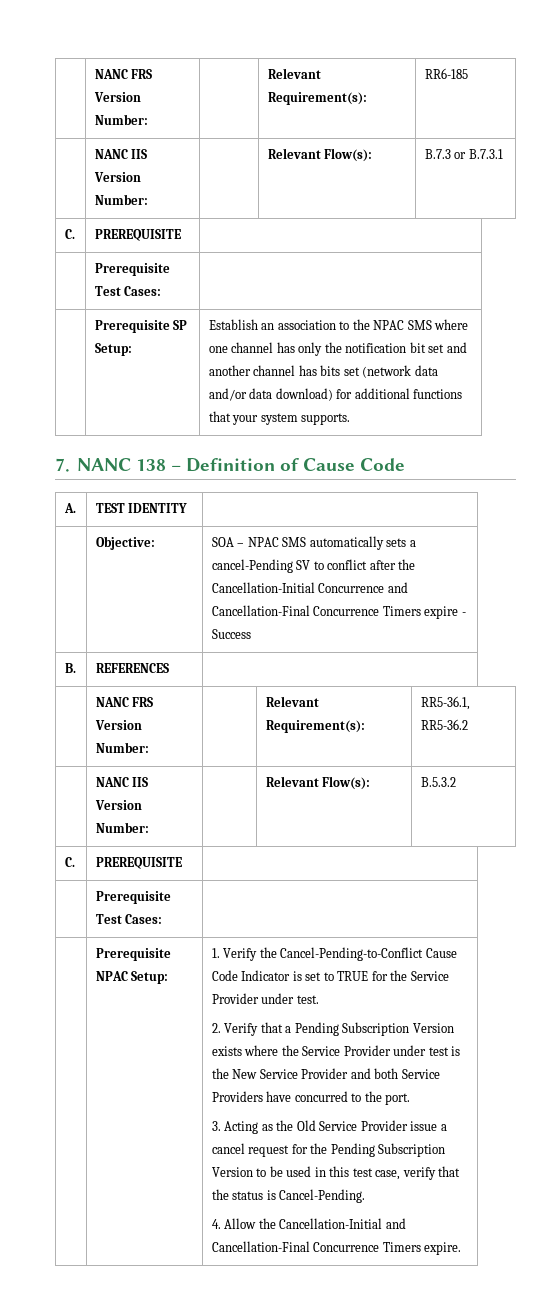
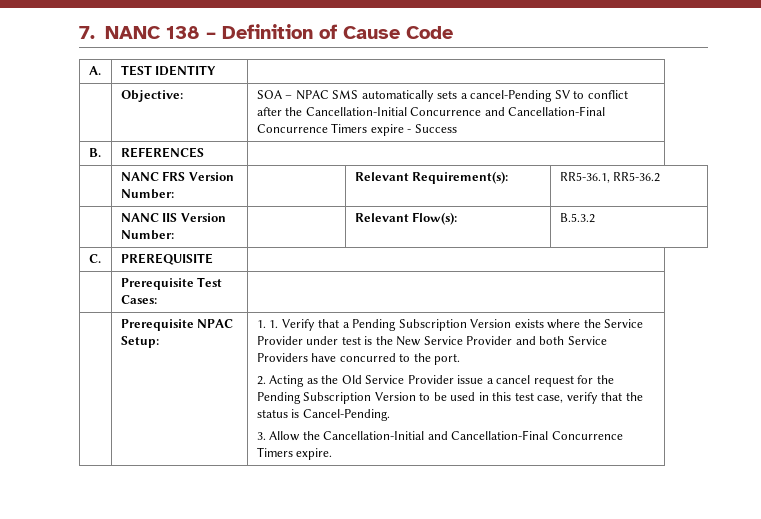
[94,69,153,79] [93,92,141,102] [94,114,148,125] [267,68,321,79] [267,92,367,105] [424,68,468,79] [94,149,148,159] [93,172,141,182] [94,194,148,205] [267,148,373,162] [424,149,503,159] [64,229,75,239] [94,229,181,241] [94,263,170,276] [94,286,162,296] [94,320,188,333] [94,343,132,356] [208,319,469,330] [208,342,467,356] [208,365,438,378] [208,388,463,401] [208,411,351,425] | NANC FRS Version Number: | | Relevant Requirement(s): | RR6-185 // | NANC IIS Version Number: | | Relevant Flow(s): | B.7.3 or B.7.3.1 // C. | PREREQUISITE | // | Prerequisite Test Cases: | // | Prerequisite SP Setup: | Establish an association to the NPAC SMS where one channel has only the notification bit set and another channel has bits set (network data and/or data download) for additional functions that your system supports. // -> (79, 32) none
[223,947,457,961] [211,970,449,981] [211,993,319,1004] [211,1023,221,1033] Verify the Cancel-Pending-to-Conflict Cause Code Indicator is set to TRUE for the Service Provider under test. // 2. -> [269,320,279,328] 1.
[211,1121,221,1131] 3. -> [256,376,266,385] 2.
[211,1219,221,1229] 4. -> [256,432,266,440] 3.

